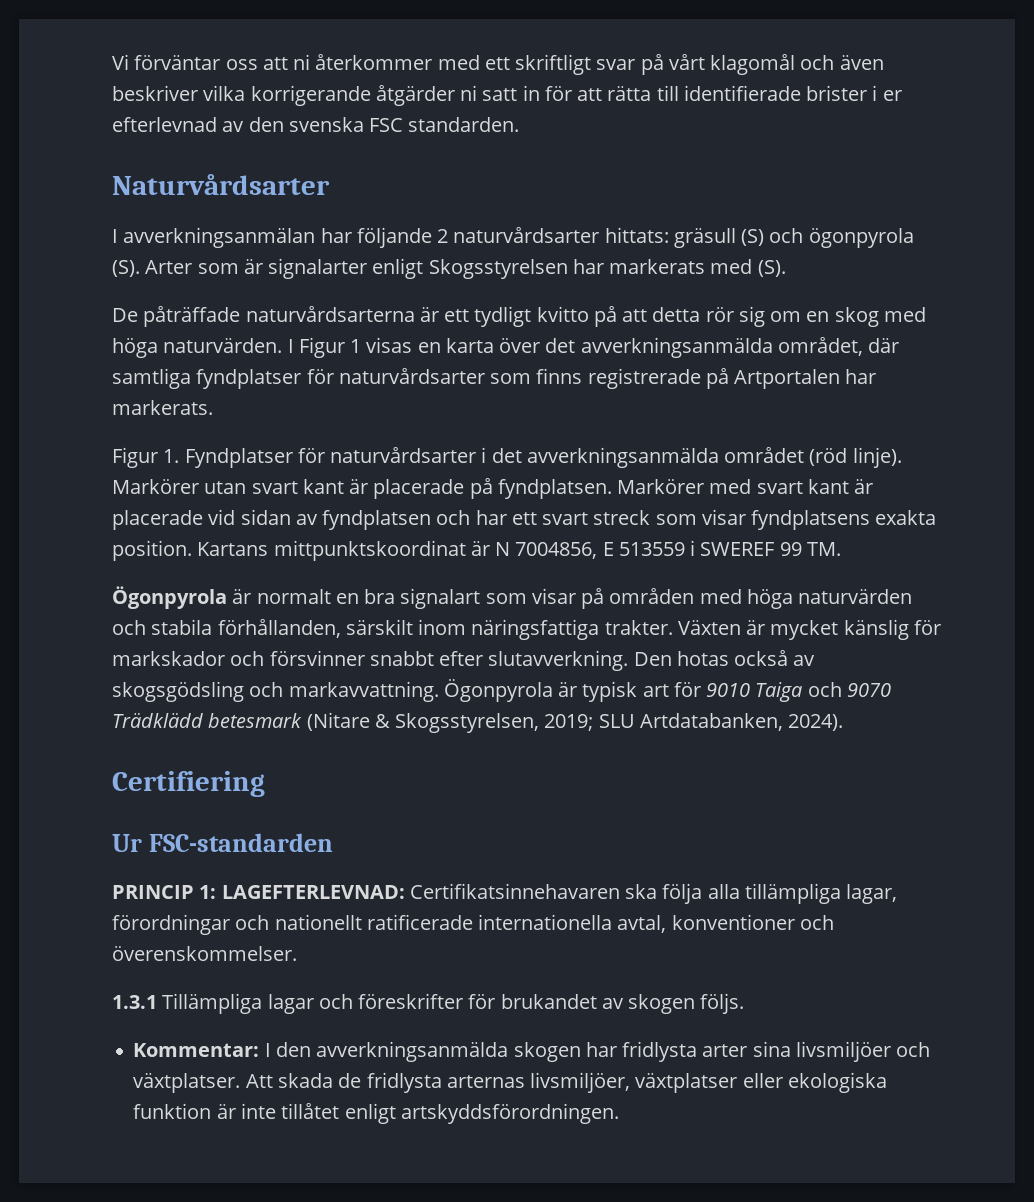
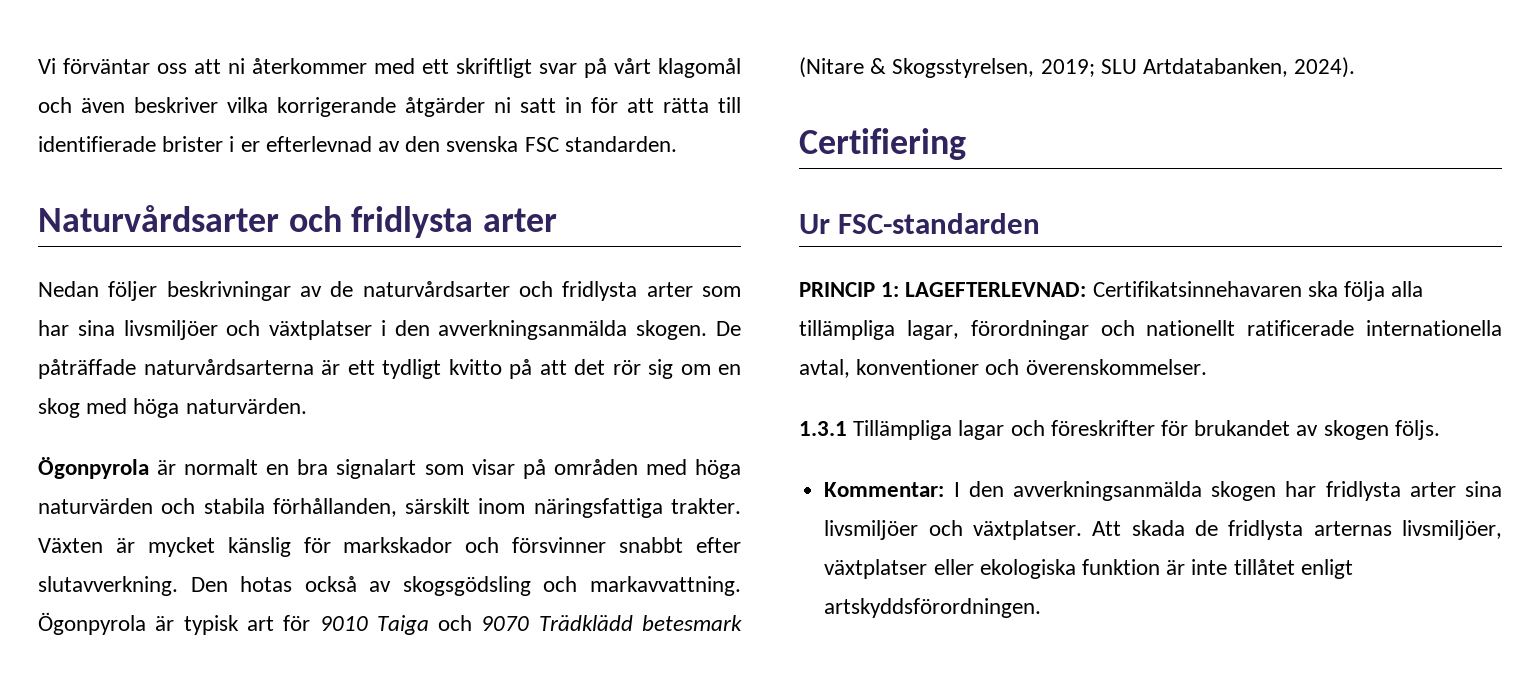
[112,227,914,248] [112,258,786,279] // I avverkningsanmälan har följande 2 naturvårdsarter hittats: gräsull (S) och ögonpyrola (S). Arter som är signalarter enligt Skogsstyrelsen har markerats med (S). // -> [288,206,558,238] [38,281,742,301] [38,320,708,340] och fridlysta arter // Nedan följer beskrivningar av de naturvårdsarter och fridlysta arter som har sina livsmiljöer och växtplatser i den avverkningsanmälda skogen.
[652,307,701,322] detta -> [574,359,605,375] det
[287,337,900,358] [112,368,877,389] [112,400,213,415] [112,447,902,468] [112,478,874,499] [112,509,937,530] [112,540,841,561] I Figur 1 visas en karta över det avverkningsanmälda området, där samtliga fyndplatser för naturvårdsarter som finns registrerade på Artportalen har markerats. // Figur 1. Fyndplatser för naturvårdsarter i det avverkningsanmälda området (röd linje). Markörer utan svart kant är placerade på fyndplatsen. Markörer med svart kant är placerade vid sidan av fyndplatsen och har ett svart streck som visar fyndplatsens exakta position. Kartans mittpunktskoordinat är N 7004856, E 513559 i SWEREF 99 TM. -> (307, 406) none

